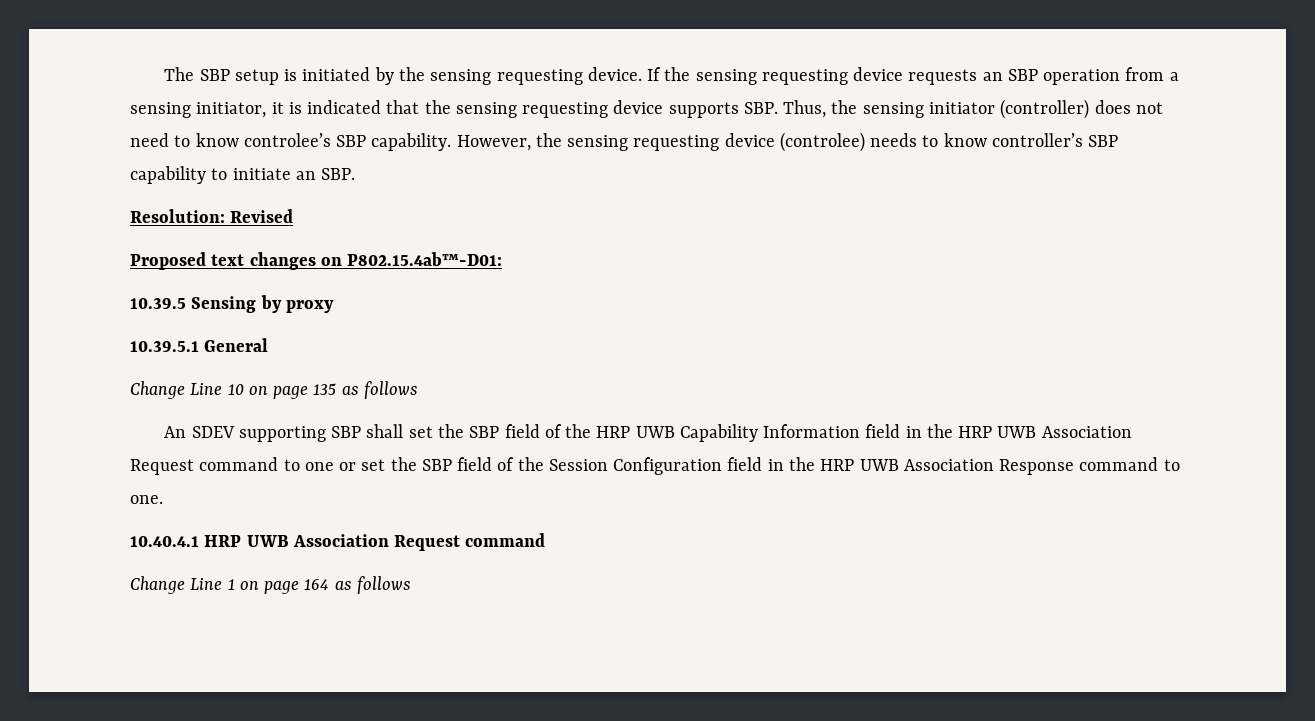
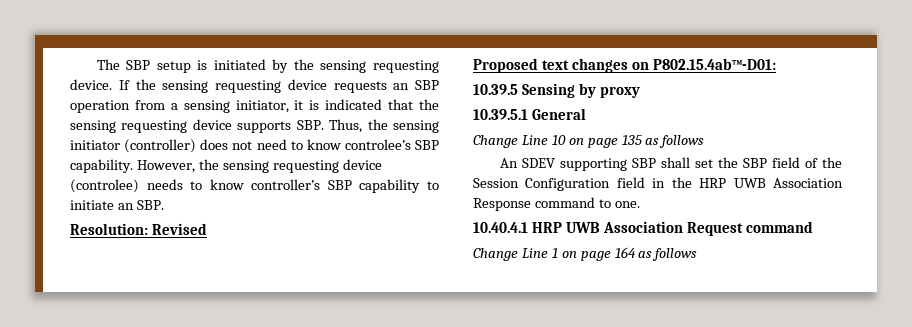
[596,424,1132,442] [130,457,544,475] HRP UWB Capability Information field in the HRP UWB Association Request command to one or set the SBP field of the -> (842, 162) none

